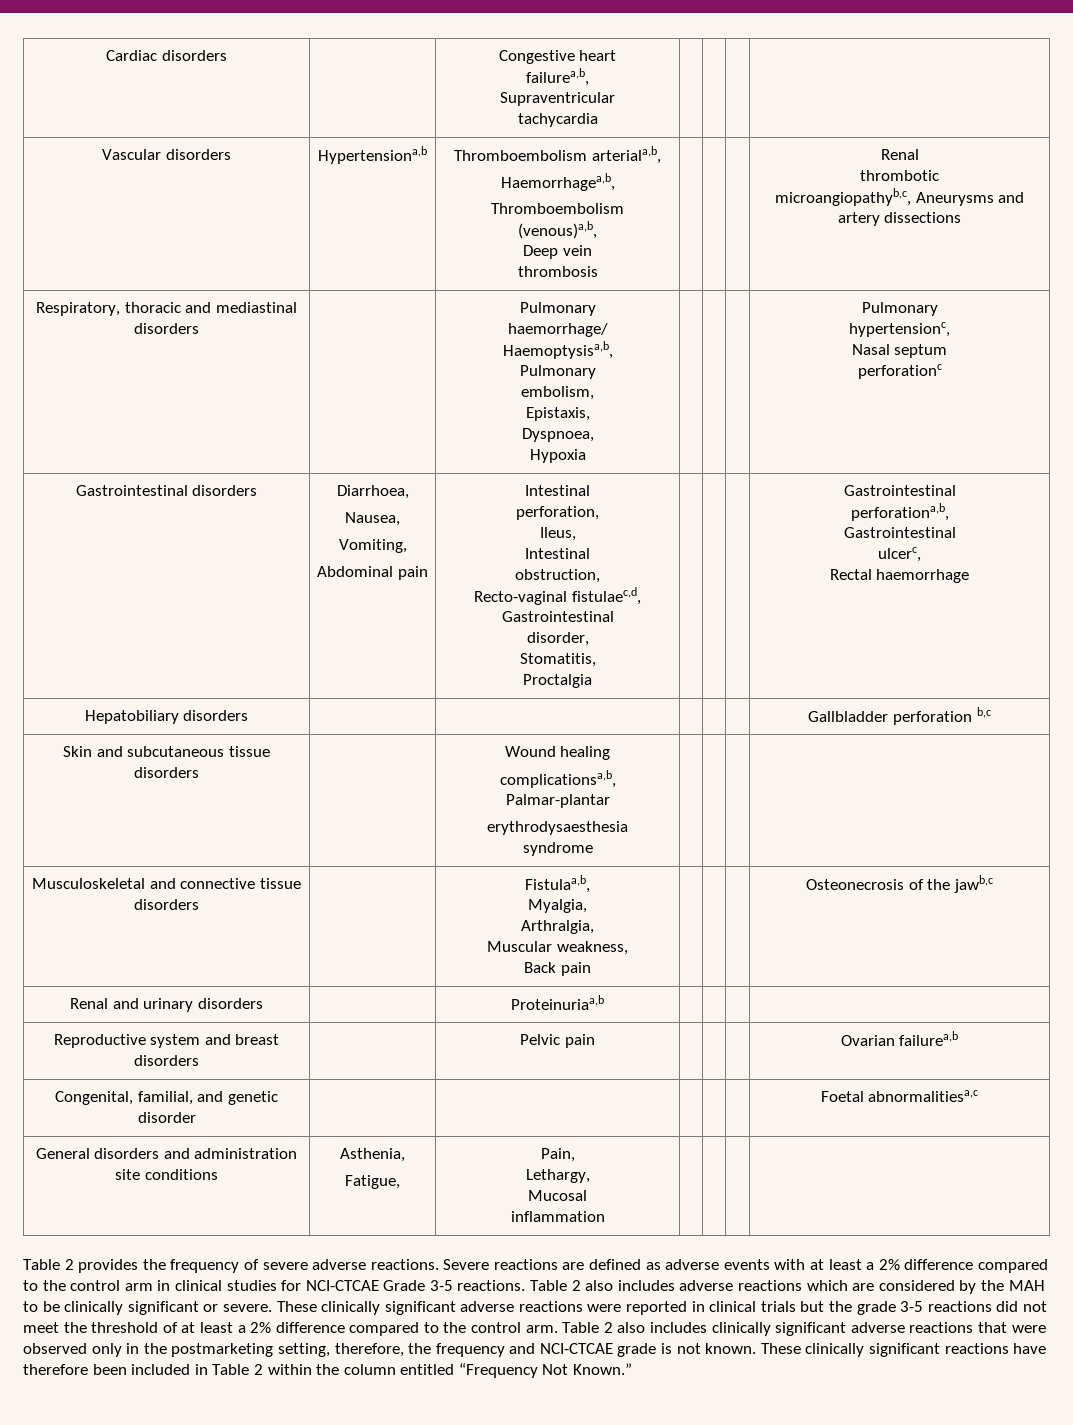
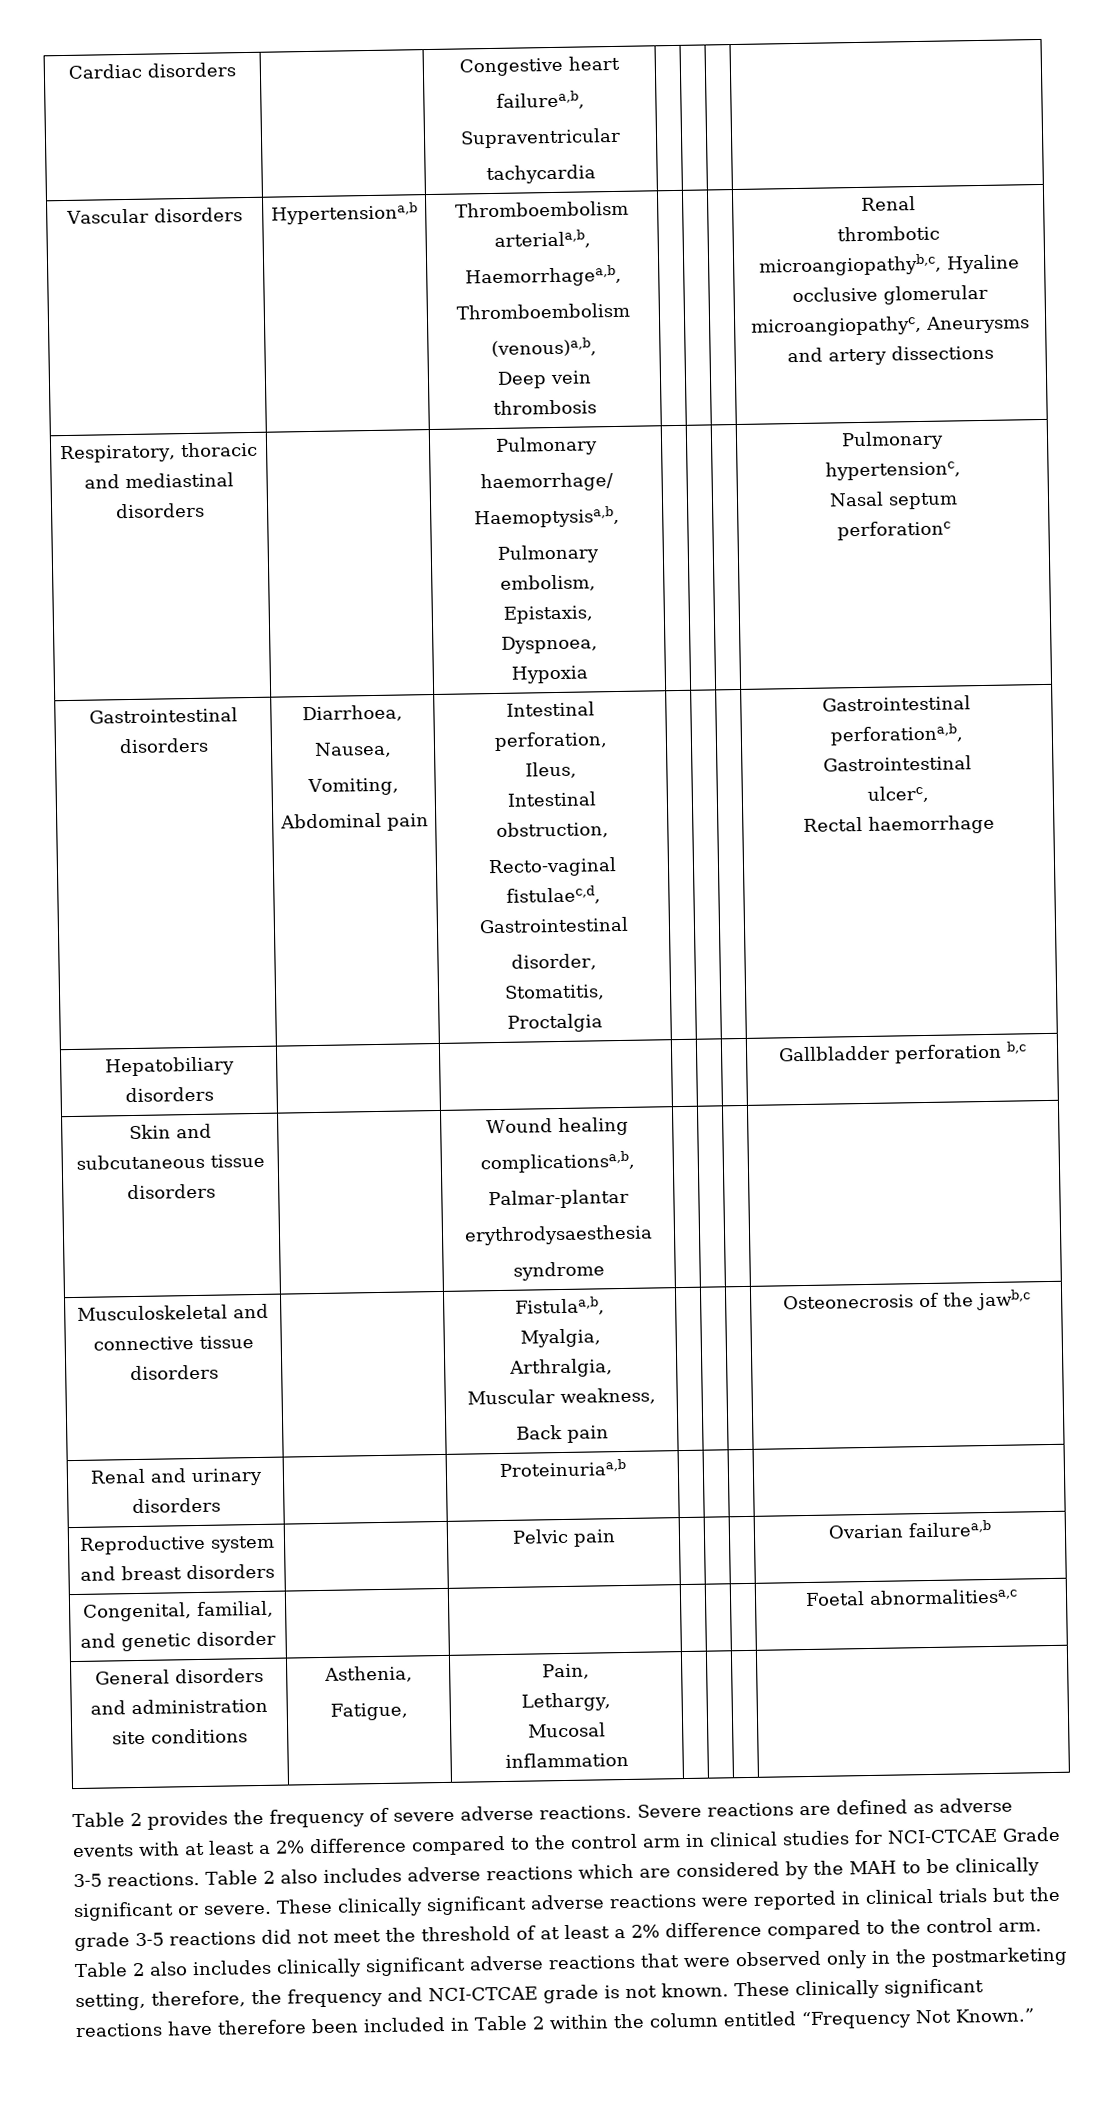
(911, 197) none -> [947,254,1020,274] [791,284,988,305] [751,315,922,337] Hyaline occlusive glomerular microangiopathyc,

